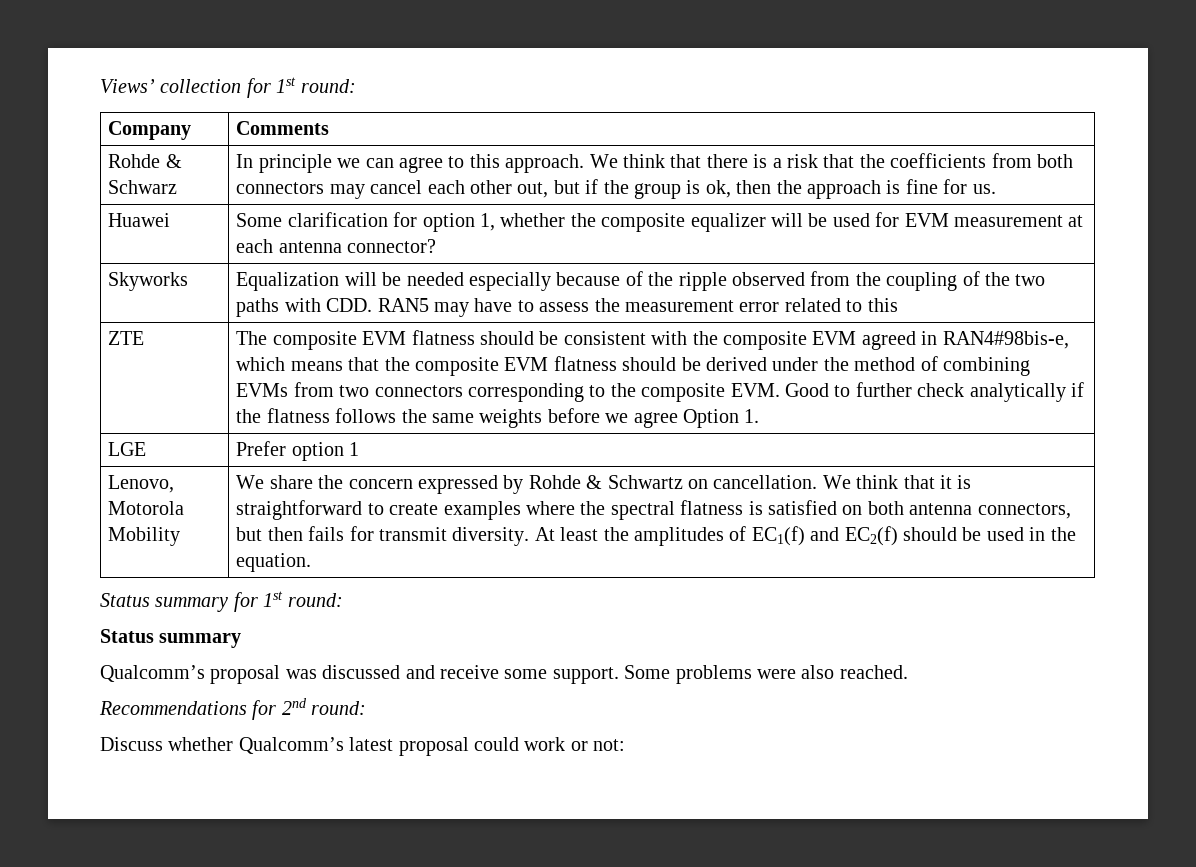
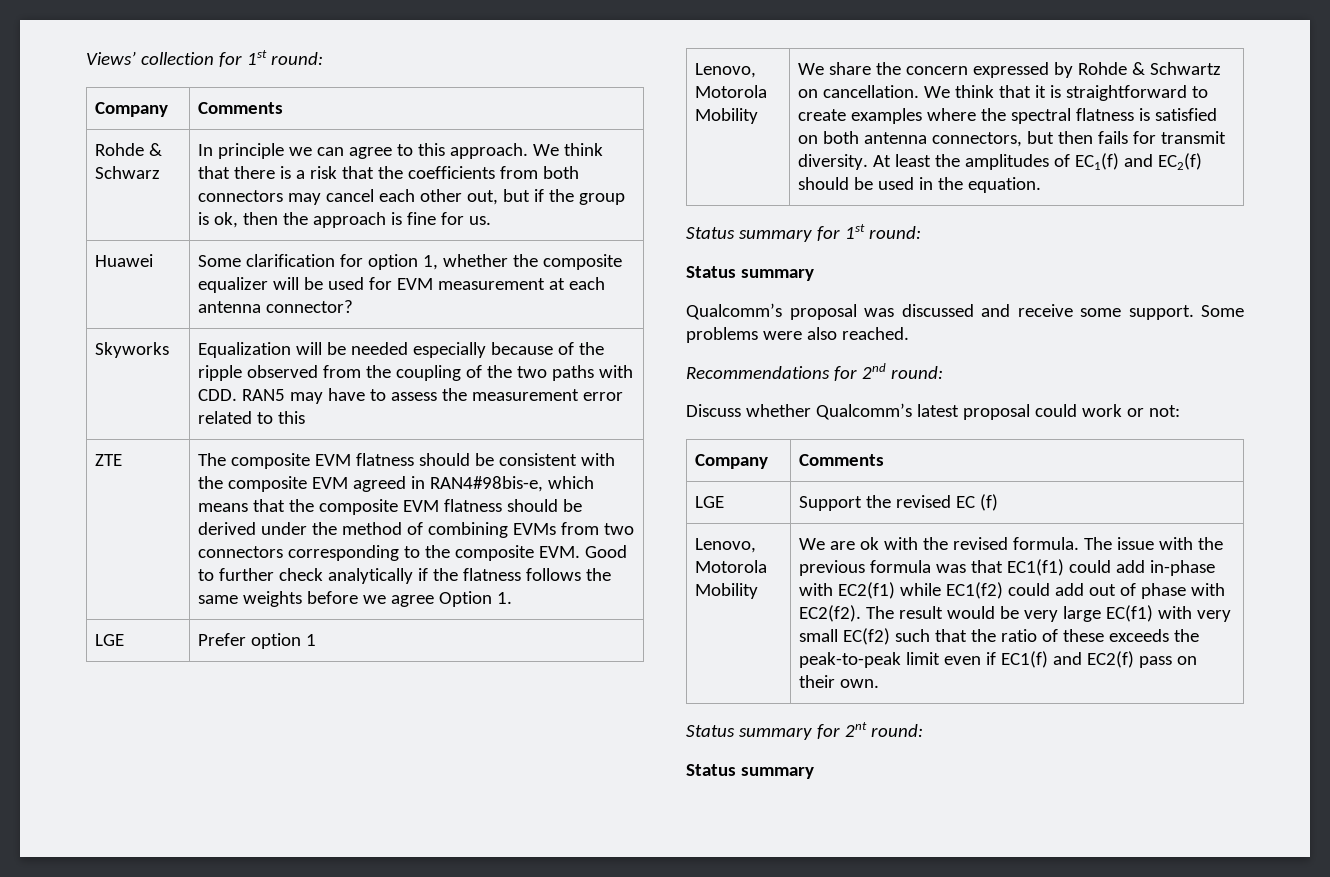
(626, 745) none -> [695,454,769,469] [799,454,885,466] [695,496,725,508] [799,494,999,511] [695,538,757,553] [695,560,768,573] [695,583,759,599] [799,537,1224,550] [799,559,1216,576] [799,582,1226,599] [799,605,1232,622] [799,628,1200,645] [799,651,1198,668] [799,675,880,688] [686,722,923,740] [686,764,814,779] // Company | Comments // LGE | Support the revised EC (f) // Lenovo, Motorola Mobility | We are ok with the revised formula. The issue with the previous formula was that EC1(f1) could add in-phase with EC2(f1) while EC1(f2) could add out of phase with EC2(f2). The result would be very large EC(f1) with very small EC(f2) such that the ratio of these exceeds the peak-to-peak limit even if EC1(f) and EC2(f) pass on their own. // Status summary for 2nt round: // Status summary

